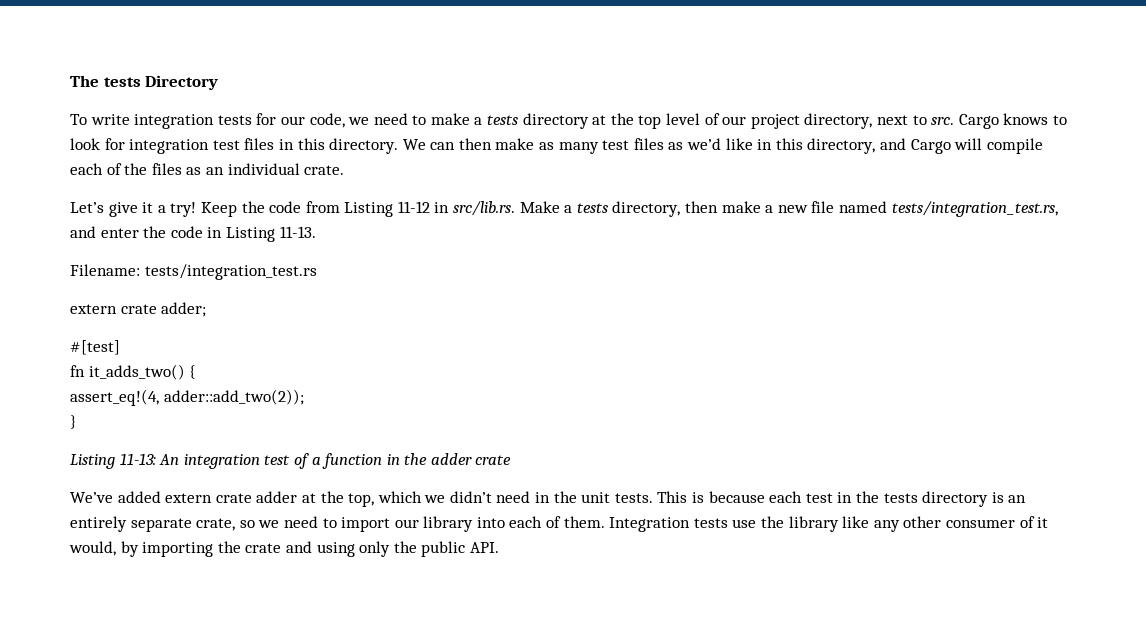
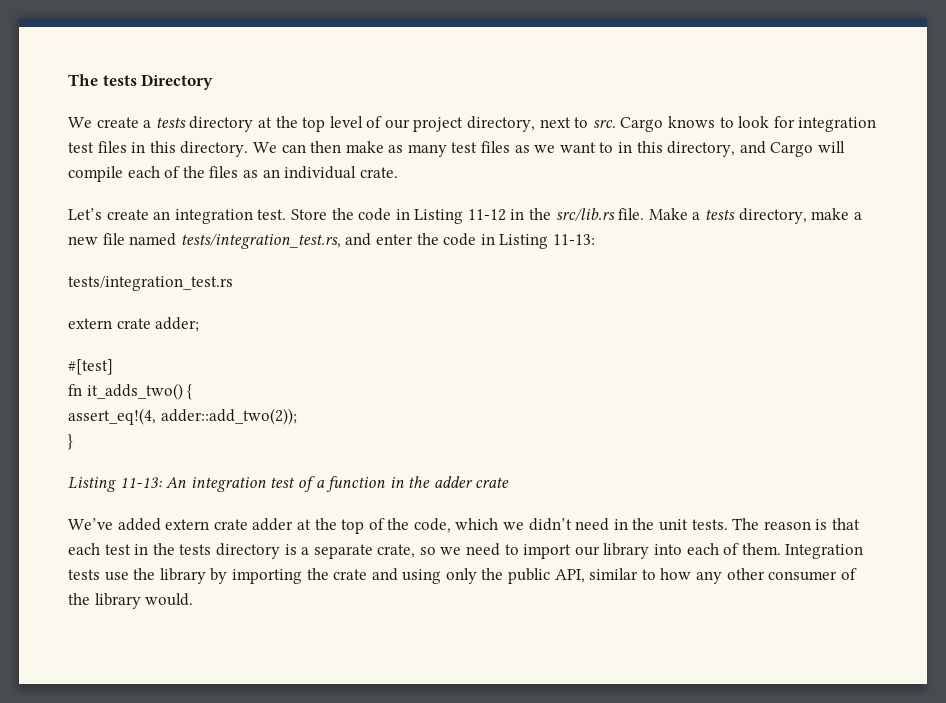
[70,113,470,129] To write integration tests for our code, we need to make -> [68,117,139,128] We create
[687,138,753,150] we’d like -> [534,142,614,153] we want to
[108,201,340,217] give it a try! Keep the code from -> [106,208,410,224] create an integration test. Store the code in
[453,201,516,216] src/lib.rs. -> [529,208,645,221] the src/lib.rs file.
[685,201,719,213] then -> (807, 216) none
[279,226,316,238] [70,264,140,276] 11-13. // Filename: -> [552,234,595,245] 11-13: //
[348,493,375,507] top, -> [341,518,451,534] top of the code,
[657,491,765,503] This is because -> [732,518,860,530] The reason is that
[1008,495,1027,503] [70,516,127,532] an entirely -> [301,547,310,555] a
[842,516,1049,532] [69,541,116,556] like any other consumer of it would, -> (206, 576) none
[469,542,499,553] API. -> [554,568,857,584] [68,593,194,609] API, similar to how any other consumer of the library would.

